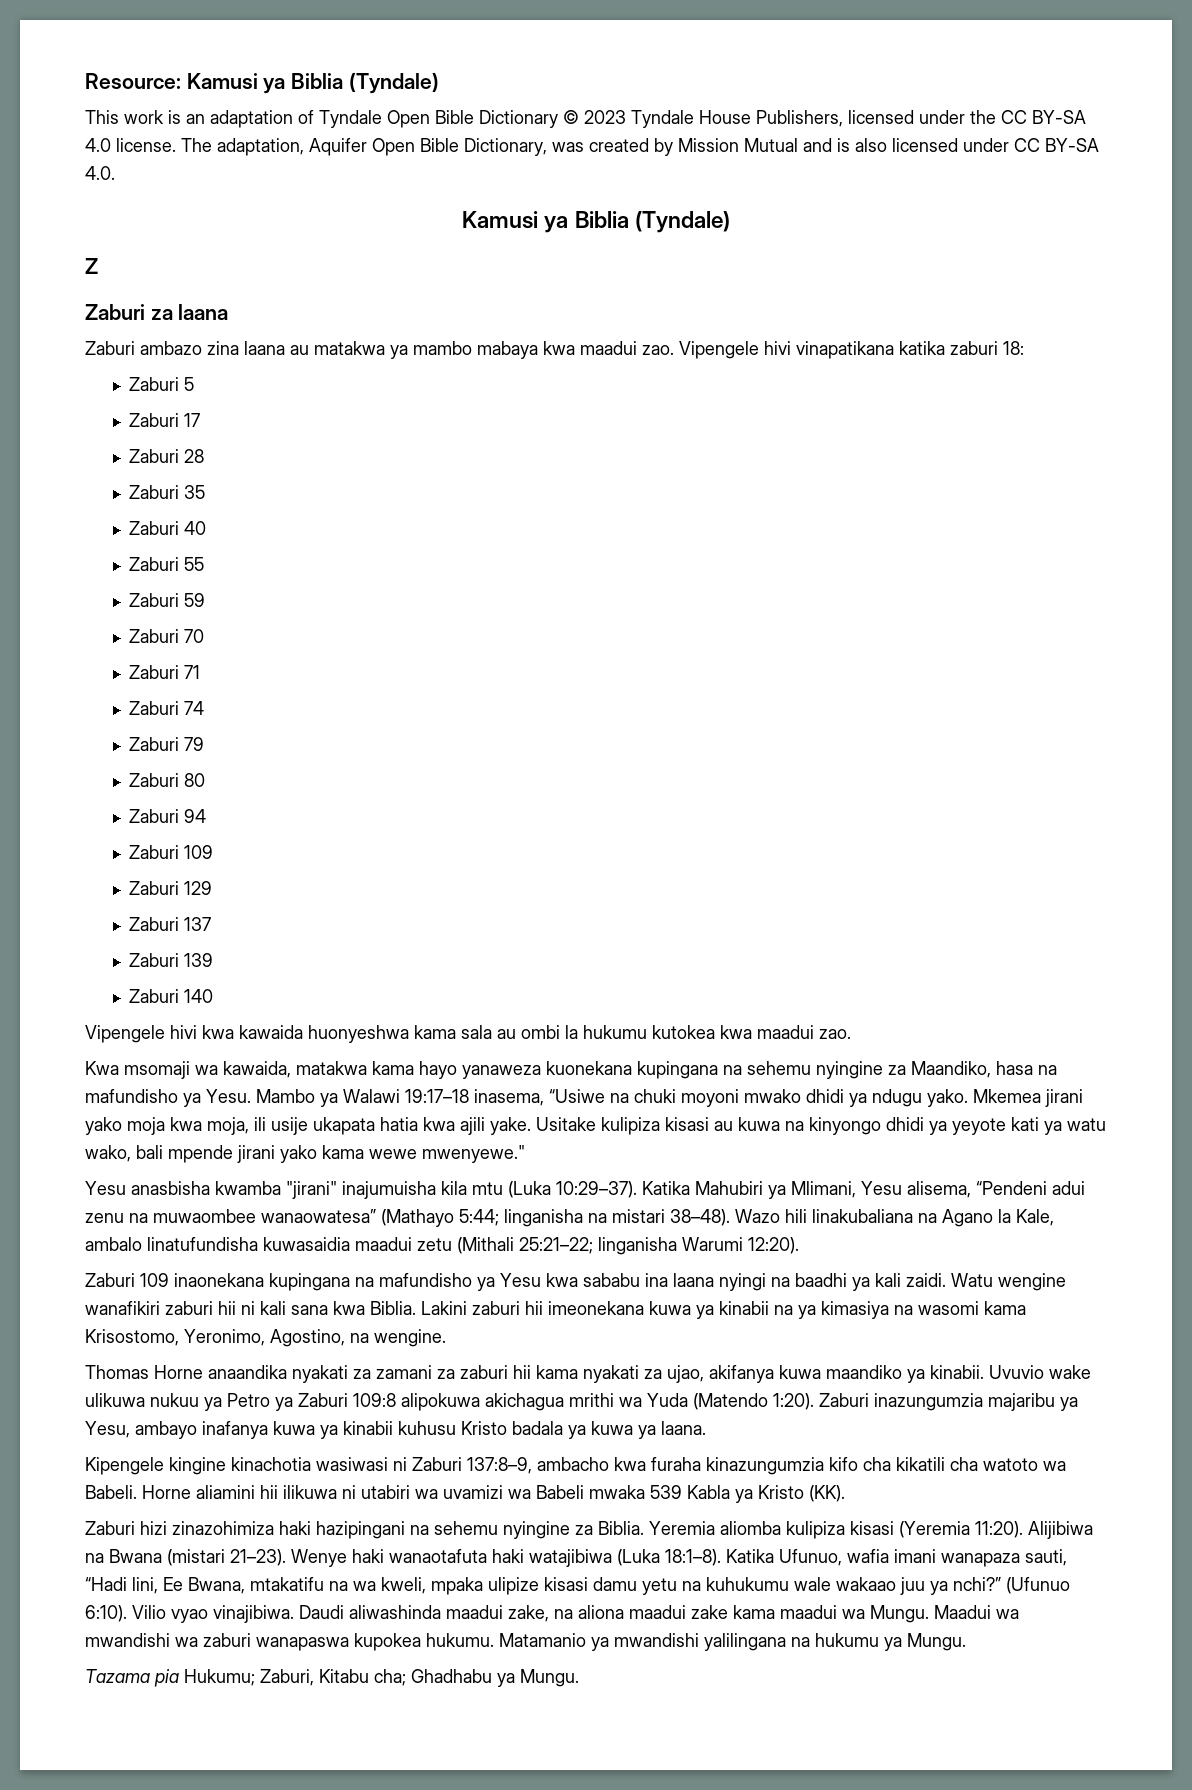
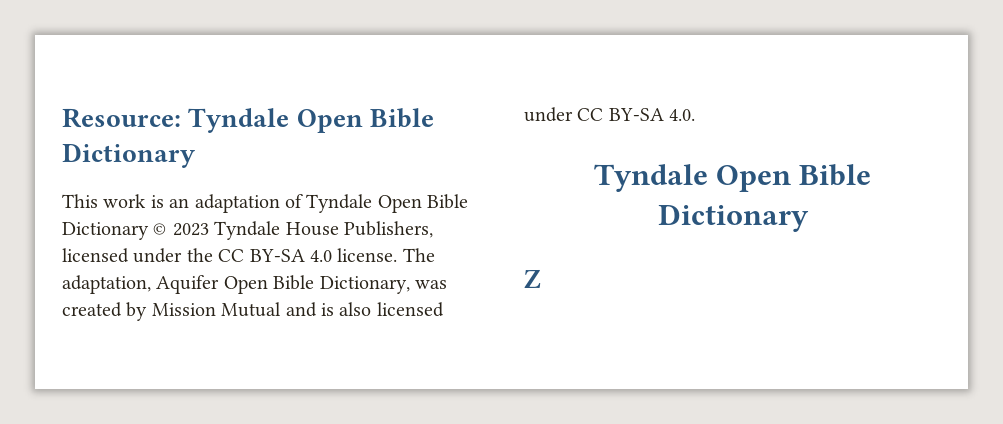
[186,72,439,94] Kamusi ya Biblia (Tyndale) -> [188,108,434,133] [62,143,195,168] Tyndale Open Bible Dictionary
[462,211,730,233] [85,258,98,274] [85,304,229,320] [85,341,1024,359] [128,377,194,391] [128,413,200,427] [128,449,204,463] [128,485,205,499] [128,521,206,535] [128,557,204,571] [128,593,205,607] [128,629,204,643] [128,665,200,679] [128,701,204,715] [128,737,204,751] [128,773,205,787] [128,809,206,823] [128,845,213,859] [128,881,212,895] [128,917,211,931] [128,953,213,967] [128,989,213,1003] [85,1025,851,1043] [85,1061,1057,1079] [85,1089,1083,1107] [85,1117,1106,1135] [85,1145,525,1163] [85,1181,1085,1199] [85,1209,1054,1227] [85,1237,799,1255] [85,1273,1066,1291] [85,1301,1026,1319] [85,1329,446,1347] [85,1365,1091,1383] [85,1393,1078,1411] [85,1421,706,1439] [85,1457,1066,1475] [85,1485,845,1503] [85,1521,1093,1539] [85,1549,1067,1567] [85,1577,1070,1595] [85,1605,1019,1623] [85,1633,966,1651] [85,1669,579,1687] Kamusi ya Biblia (Tyndale) // Z // Zaburi za laana // Zaburi ambazo zina laana au matakwa ya mambo mabaya kwa maadui zao. Vipengele hivi vinapatikana katika zaburi 18: // Zaburi 5 // Zaburi 17 // Zaburi 28 // Zaburi 35 // Zaburi 40 // Zaburi 55 // Zaburi 59 // Zaburi 70 // Zaburi 71 // Zaburi 74 // Zaburi 79 // Zaburi 80 // Zaburi 94 // Zaburi 109 // Zaburi 129 // Zaburi 137 // Zaburi 139 // Zaburi 140 // Vipengele hivi kwa kawaida huonyeshwa kama sala au ombi la hukumu kutokea kwa maadui zao. // Kwa msomaji wa kawaida, matakwa kama hayo yanaweza kuonekana kupingana na sehemu nyingine za Maandiko, hasa na mafundisho ya Yesu. Mambo ya Walawi 19:17–18 inasema, “Usiwe na chuki moyoni mwako dhidi ya ndugu yako. Mkemea jirani yako moja kwa moja, ili usije ukapata hatia kwa ajili yake. Usitake kulipiza kisasi au kuwa na kinyongo dhidi ya yeyote kati ya watu wako, bali mpende jirani yako kama wewe mwenyewe." // Yesu anasbisha kwamba "jirani" inajumuisha kila mtu (Luka 10:29–37). Katika Mahubiri ya Mlimani, Yesu alisema, “Pendeni adui zenu na muwaombee wanaowatesa” (Mathayo 5:44; linganisha na mistari 38–48). Wazo hili linakubaliana na Agano la Kale, ambalo linatufundisha kuwasaidia maadui zetu (Mithali 25:21–22; linganisha Warumi 12:20). // Zaburi 109 inaonekana kupingana na mafundisho ya Yesu kwa sababu ina laana nyingi na baadhi ya kali zaidi. Watu wengine wanafikiri zaburi hii ni kali sana kwa Biblia. Lakini zaburi hii imeonekana kuwa ya kinabii na ya kimasiya na wasomi kama Krisostomo, Yeronimo, Agostino, na wengine. // Thomas Horne anaandika nyakati za zamani za zaburi hii kama nyakati za ujao, akifanya kuwa maandiko ya kinabii. Uvuvio wake ulikuwa nukuu ya Petro ya Zaburi 109:8 alipokuwa akichagua mrithi wa Yuda (Matendo 1:20). Zaburi inazungumzia majaribu ya Yesu, ambayo inafanya kuwa ya kinabii kuhusu Kristo badala ya kuwa ya laana. // Kipengele kingine kinachotia wasiwasi ni Zaburi 137:8–9, ambacho kwa furaha kinazungumzia kifo cha kikatili cha watoto wa Babeli. Horne aliamini hii ilikuwa ni utabiri wa uvamizi wa Babeli mwaka 539 Kabla ya Kristo (KK). // Zaburi hizi zinazohimiza haki hazipingani na sehemu nyingine za Biblia. Yeremia aliomba kulipiza kisasi (Yeremia 11:20). Alijibiwa na Bwana (mistari 21–23). Wenye haki wanaotafuta haki watajibiwa (Luka 18:1–8). Katika Ufunuo, wafia imani wanapaza sauti, “Hadi lini, Ee Bwana, mtakatifu na wa kweli, mpaka ulipize kisasi damu yetu na kuhukumu wale wakaao juu ya nchi?” (Ufunuo 6:10). Vilio vyao vinajibiwa. Daudi aliwashinda maadui zake, na aliona maadui zake kama maadui wa Mungu. Maadui wa mwandishi wa zaburi wanapaswa kupokea hukumu. Matamanio ya mwandishi yalilingana na hukumu ya Mungu. // Tazama pia Hukumu; Zaburi, Kitabu cha; Ghadhabu ya Mungu. -> [593,164,872,192] [657,204,809,232] [524,269,541,288] Tyndale Open Bible Dictionary // Z

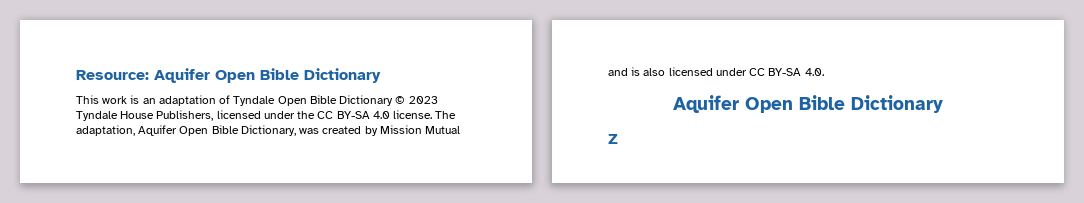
[188,108,290,133] Tyndale -> [154,68,210,83] Aquifer
[593,164,708,192] Tyndale -> [673,95,739,113] Aquifer

